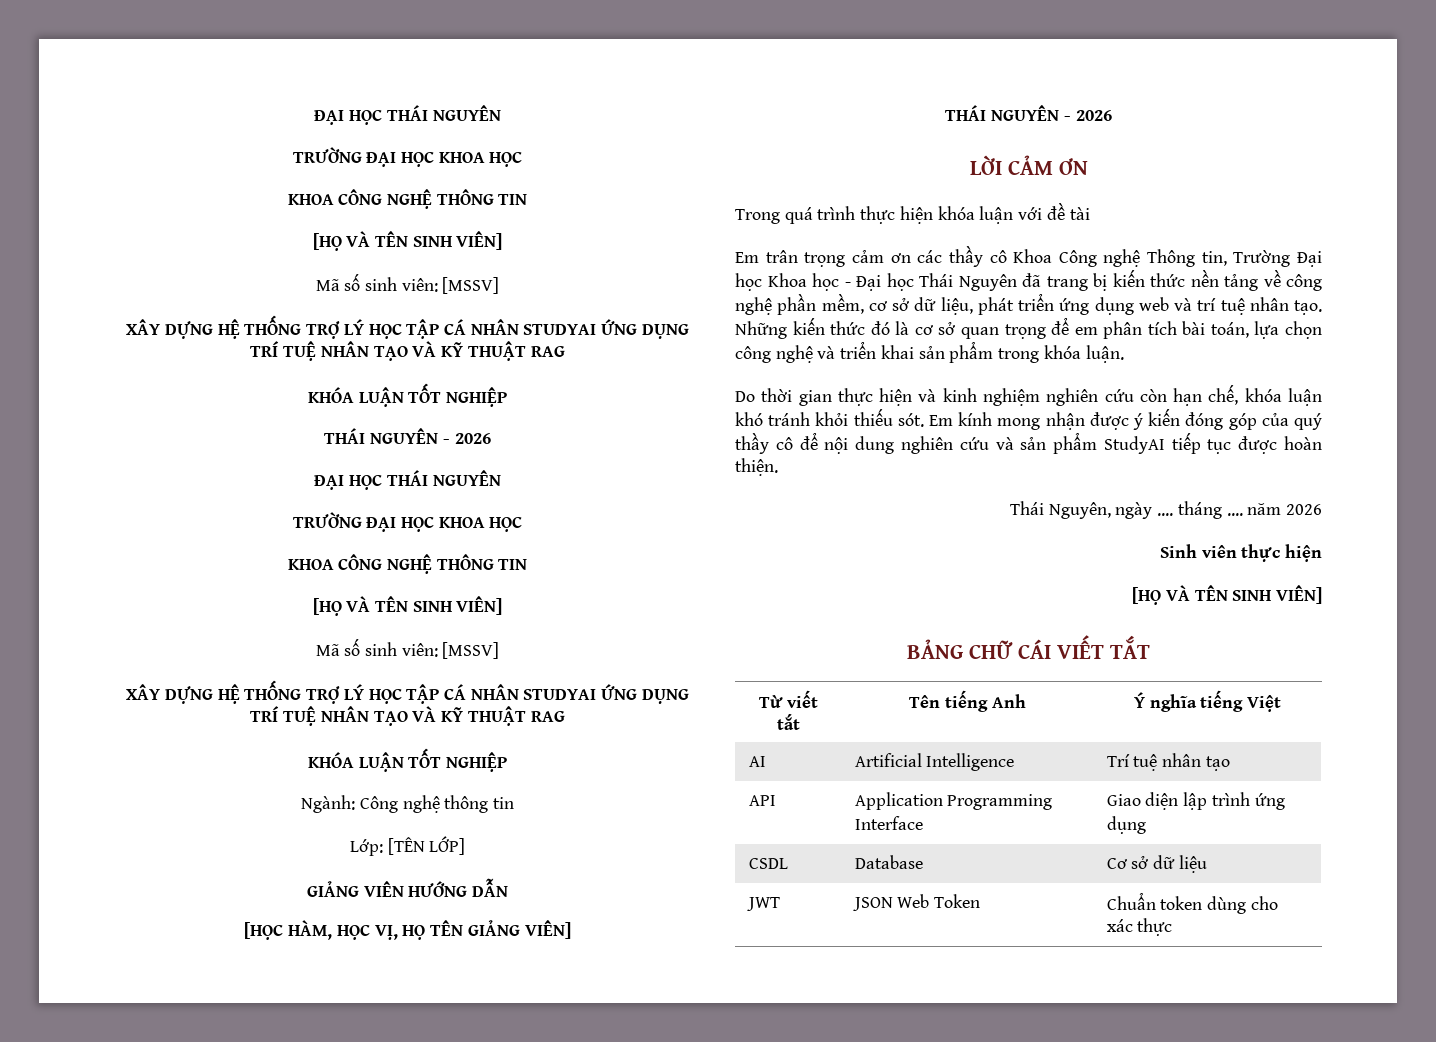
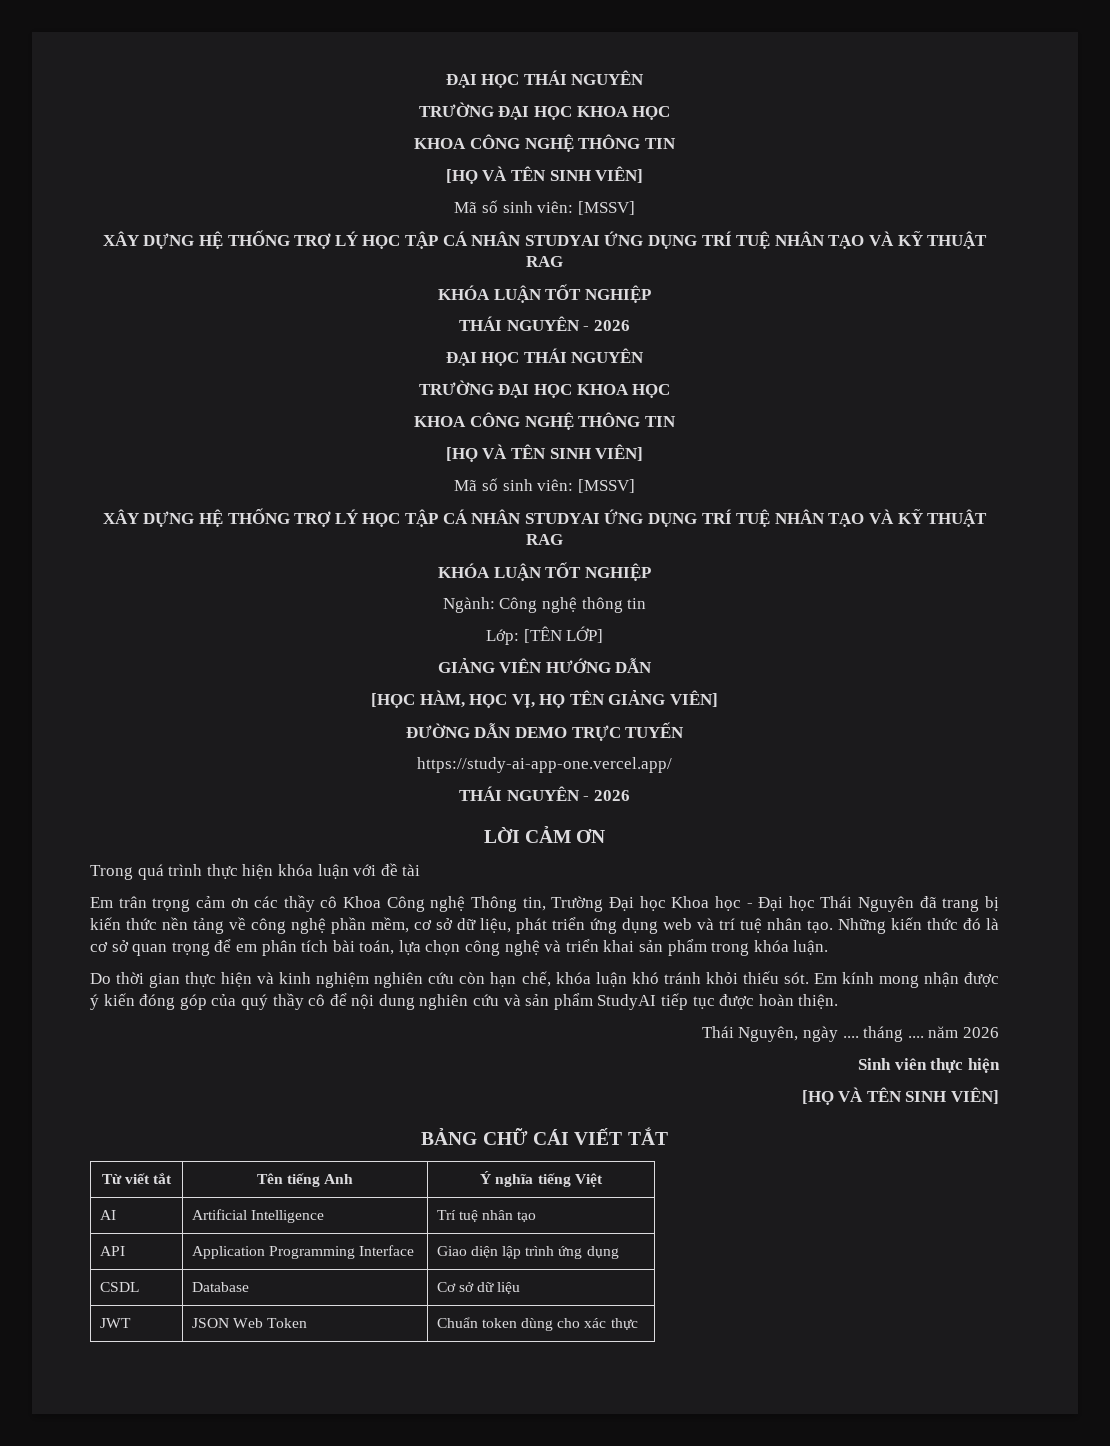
(571, 929) none -> [405,722,685,741] [417,757,672,773] // ĐƯỜNG DẪN DEMO TRỰC TUYẾN // https://study-ai-app-one.vercel.app/

